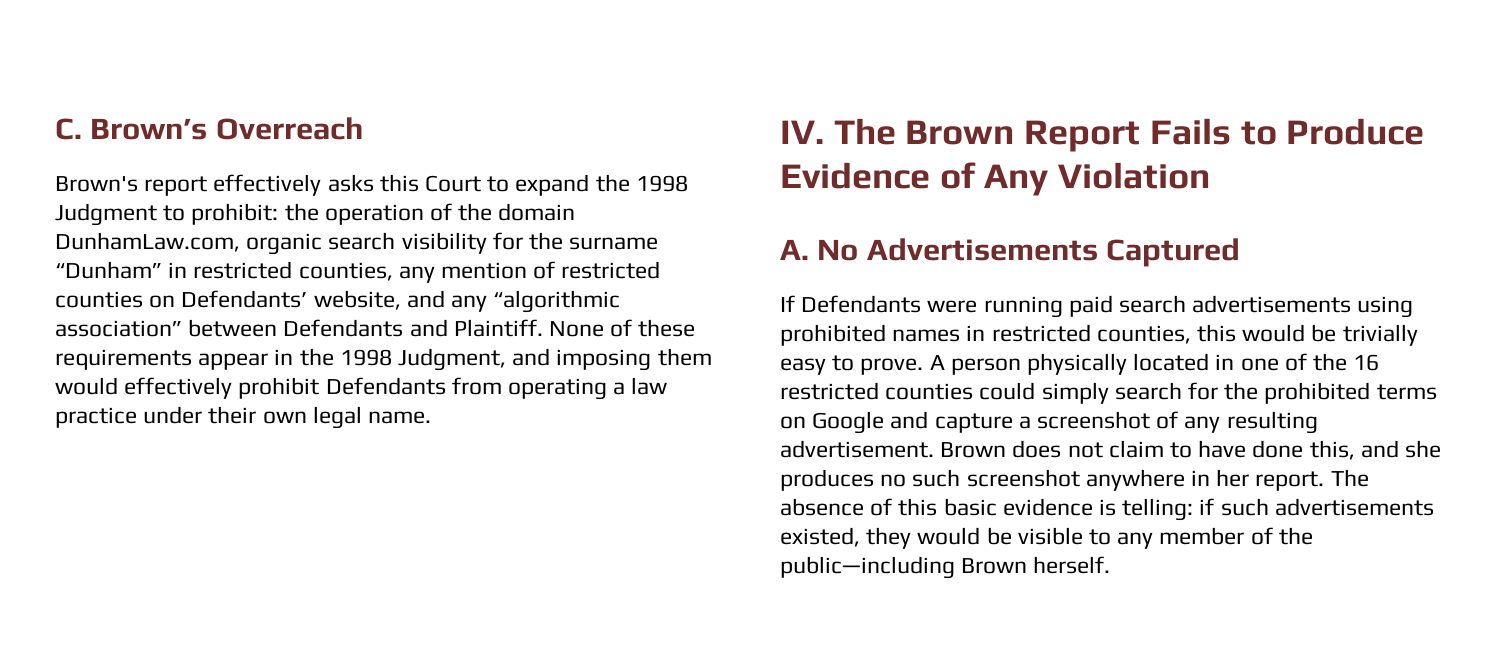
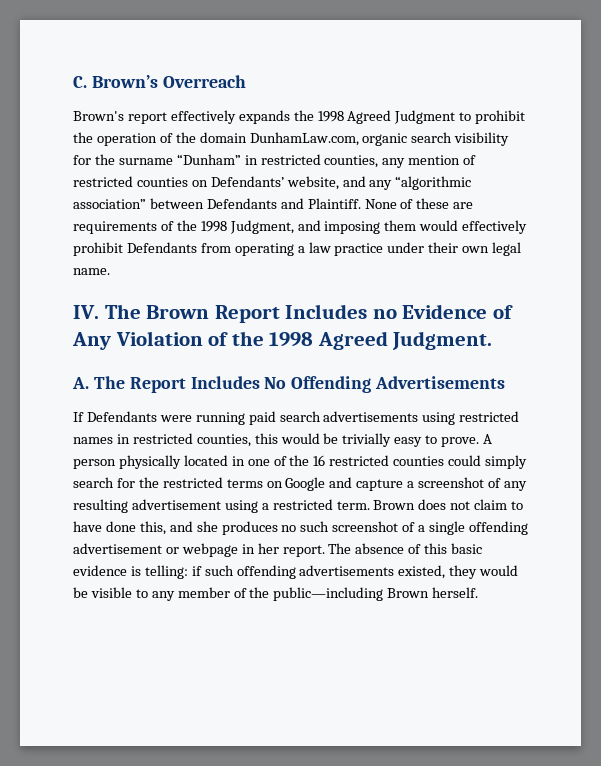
[327,174,688,196] asks this Court to expand the 1998 -> [238,110,392,124] expands the 1998 Agreed
[191,203,279,225] prohibit: -> [475,110,526,124] prohibit
[55,349,294,370] requirements appear in -> [453,202,474,209] [73,221,174,234] are requirements of
[1149,118,1425,145] Fails to Produce -> [285,304,397,319] Includes no
[780,239,859,261] // A. No -> [208,331,493,350] [72,376,372,393] of the 1998 Agreed Judgment. // A. The Report Includes No Offending
[1106,238,1241,267] Captured -> (506, 382) none
[780,324,886,346] prohibited -> [459,411,520,422] restricted
[1264,382,1371,404] prohibited -> [162,477,223,488] restricted
[780,440,934,458] advertisement. -> [131,499,370,513] advertisement using a restricted term.
[1085,469,1185,491] anywhere -> [402,521,528,535] [73,543,238,557] of a single offending advertisement or webpage
(1269, 507) none -> [236,565,296,579] offending

